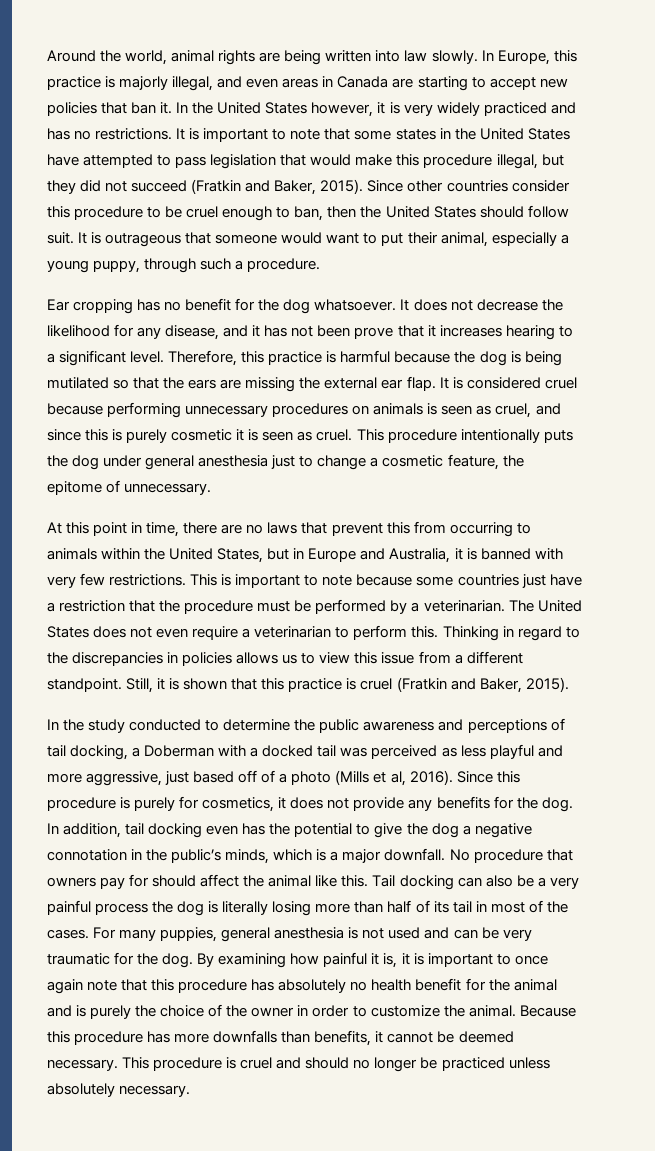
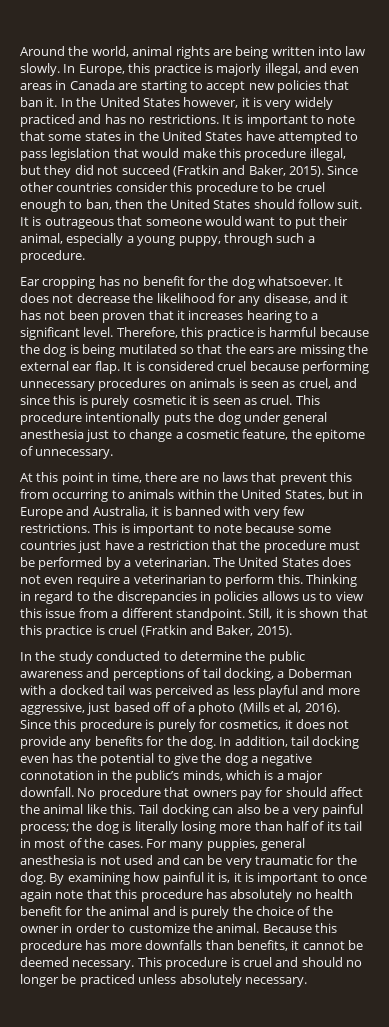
[354,327,394,339] prove -> [102,313,146,323] proven
[95,903,149,915] process -> [20,824,69,834] process;

